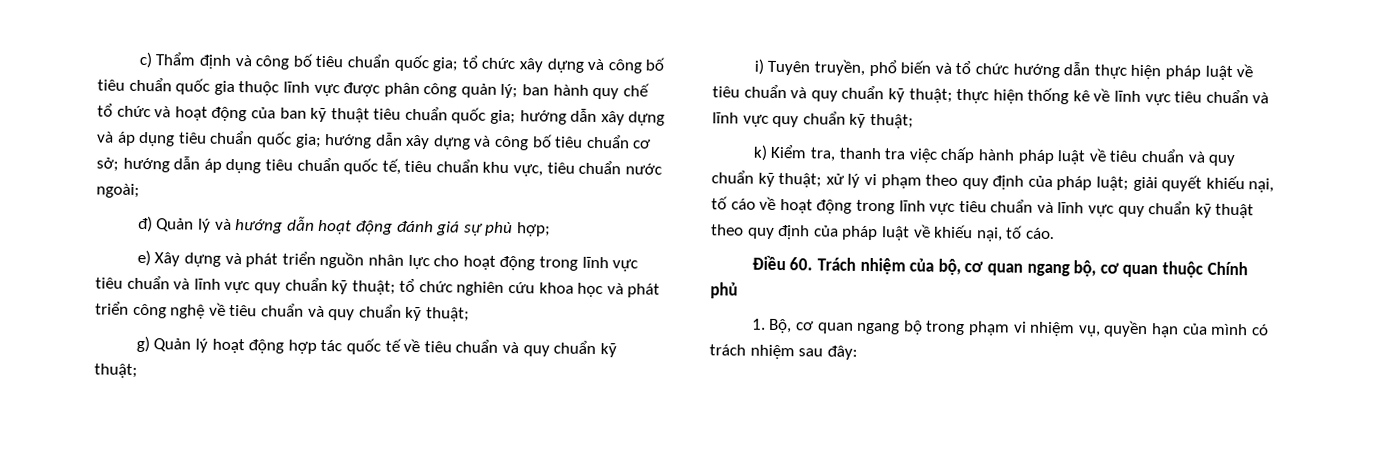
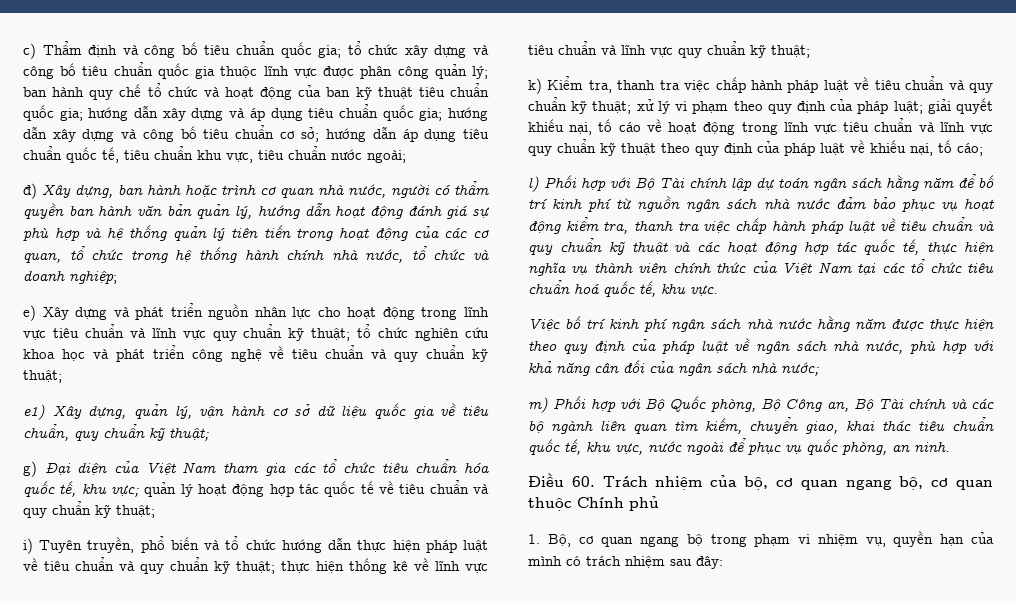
[156,218,232,233] Quản lý và -> [42,181,489,198] [23,203,253,219] Xây dựng, ban hành hoặc trình cơ quan nhà nước, người có thẩm quyền ban hành văn bản quản lý,
[516,222,551,237] hợp; -> [54,225,490,241] [23,246,489,263] [23,270,117,284] hợp và hệ thống quản lý tiên tiến trong hoạt động của các cơ quan, tổ chức trong hệ thống hành chính nhà nước, tổ chức và doanh nghiệp;
[135,335,192,353] g) Quản -> [23,403,490,420] [23,424,209,441] [23,459,489,477] [23,481,177,497] e1) Xây dựng, quản lý, vận hành cơ sở dữ liệu quốc gia về tiêu chuẩn, quy chuẩn kỹ thuật; // g) Đại diện của Việt Nam tham gia các tổ chức tiêu chuẩn hóa quốc tế, khu vực; quản
[1025,227,1055,240] cáo. -> [957,143,983,156] [528,174,994,192] [528,196,995,212] [528,217,994,234] [528,238,995,255] [528,259,994,276] [528,280,718,297] [528,316,994,332] [528,338,995,354] [528,360,819,376] [528,396,994,413] [528,417,995,434] [528,438,950,455] cáo; // l) Phối hợp với Bộ Tài chính lập dự toán ngân sách hằng năm để bố trí kinh phí từ nguồn ngân sách nhà nước đảm bảo phục vụ hoạt động kiểm tra, thanh tra việc chấp hành pháp luật về tiêu chuẩn và quy chuẩn kỹ thuật và các hoạt động hợp tác quốc tế, thực hiện nghĩa vụ thành viên chính thức của Việt Nam tại các tổ chức tiêu chuẩn hoá quốc tế, khu vực. // Việc bố trí kinh phí ngân sách nhà nước hằng năm được thực hiện theo quy định của pháp luật về ngân sách nhà nước, phù hợp với khả năng cân đối của ngân sách nhà nước; // m) Phối hợp với Bộ Quốc phòng, Bộ Công an, Bộ Tài chính và các bộ ngành liên quan tìm kiếm, chuyển giao, khai thác tiêu chuẩn quốc tế, khu vực, nước ngoài để phục vụ quốc phòng, an ninh.

